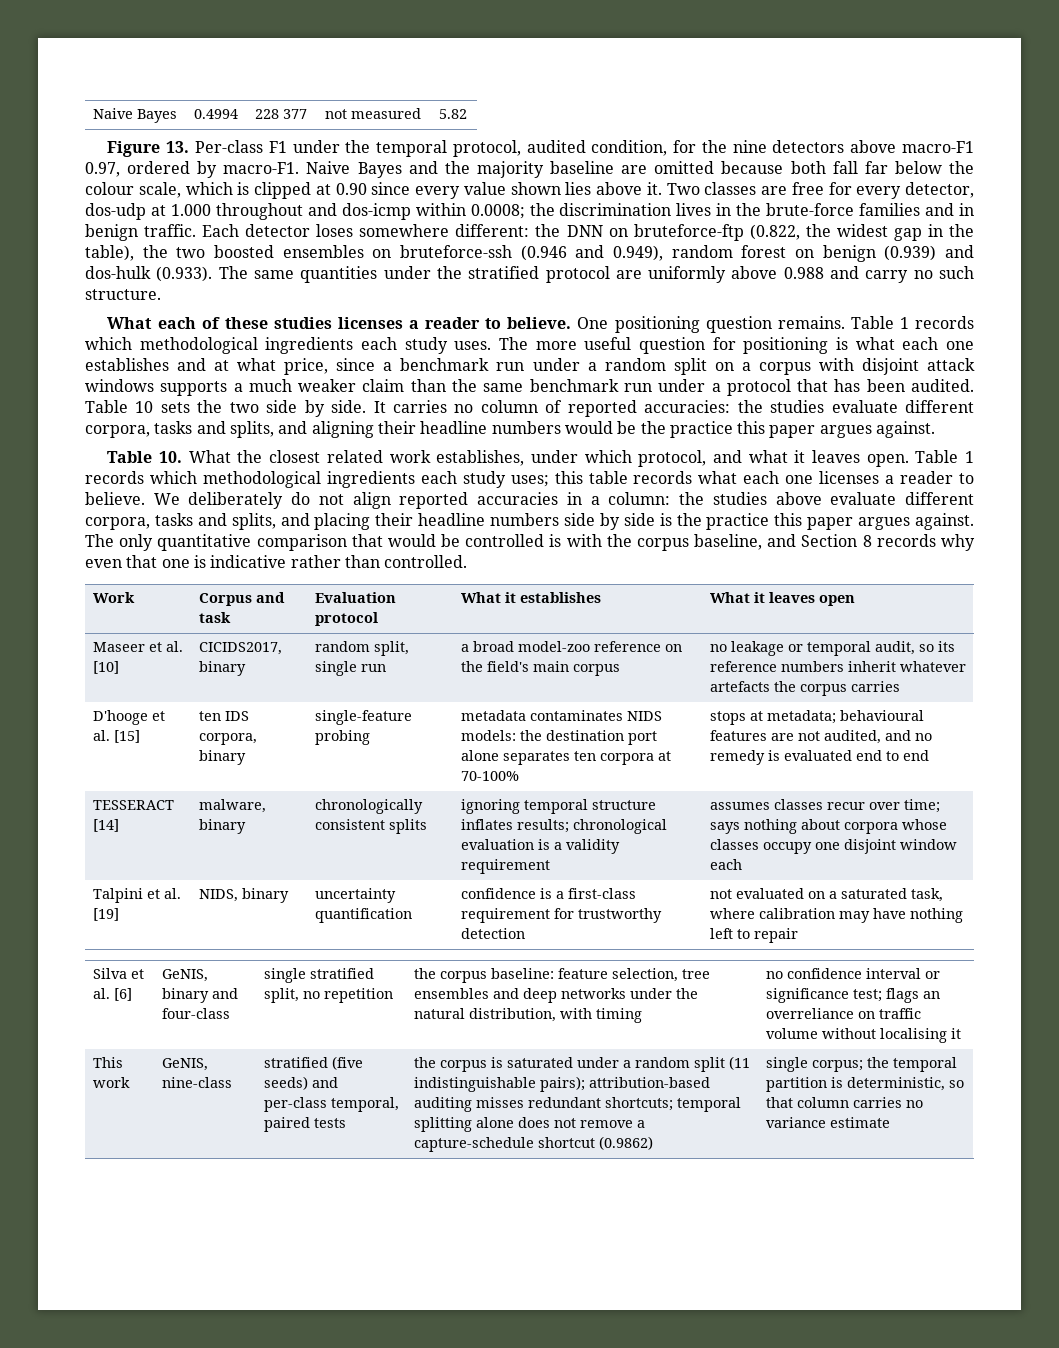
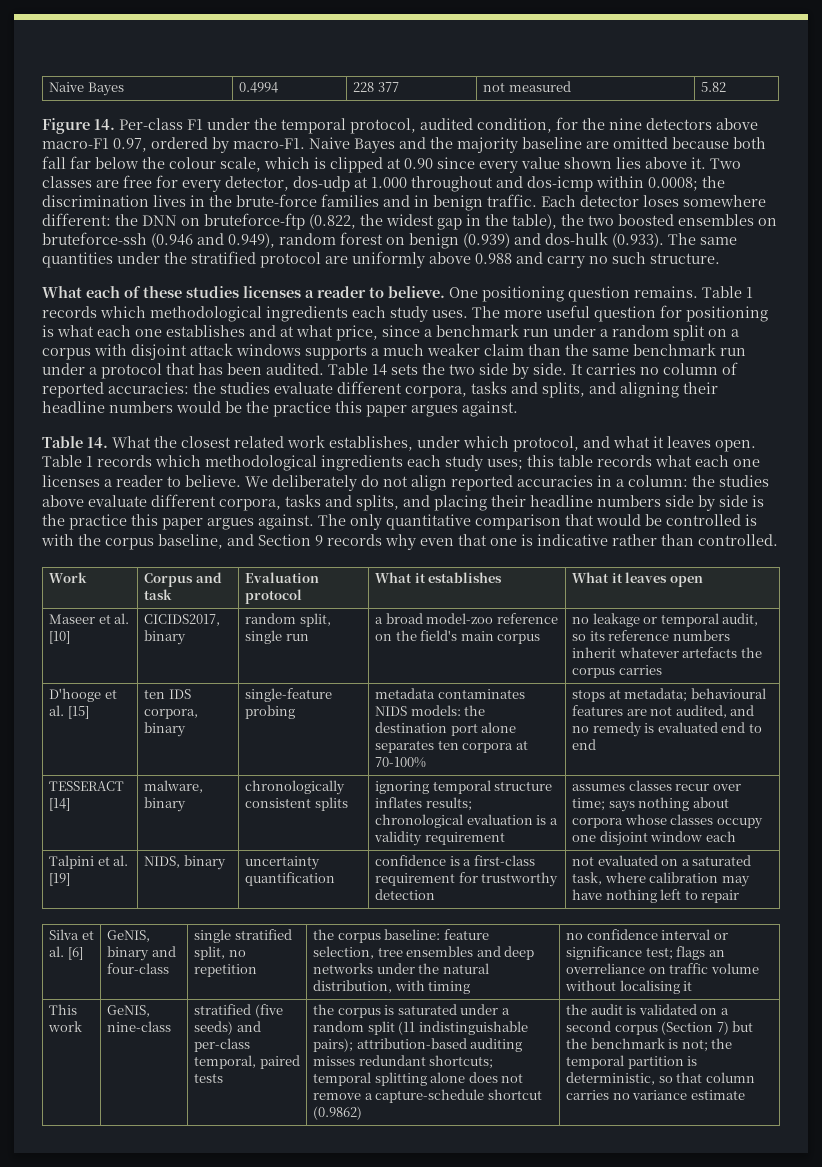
[166,141,190,153] 13. -> [94,119,115,130] 14.
[135,401,154,413] 10 -> [372,364,387,376] 14
[159,451,183,463] 10. -> [87,437,108,448] 14.
[862,535,872,547] 8 -> [315,535,323,546] 9
[765,1057,863,1072] single corpus; -> [566,1004,729,1015] [566,1021,754,1035] [566,1038,708,1052] the audit is validated on a second corpus (Section 7) but the benchmark is not;

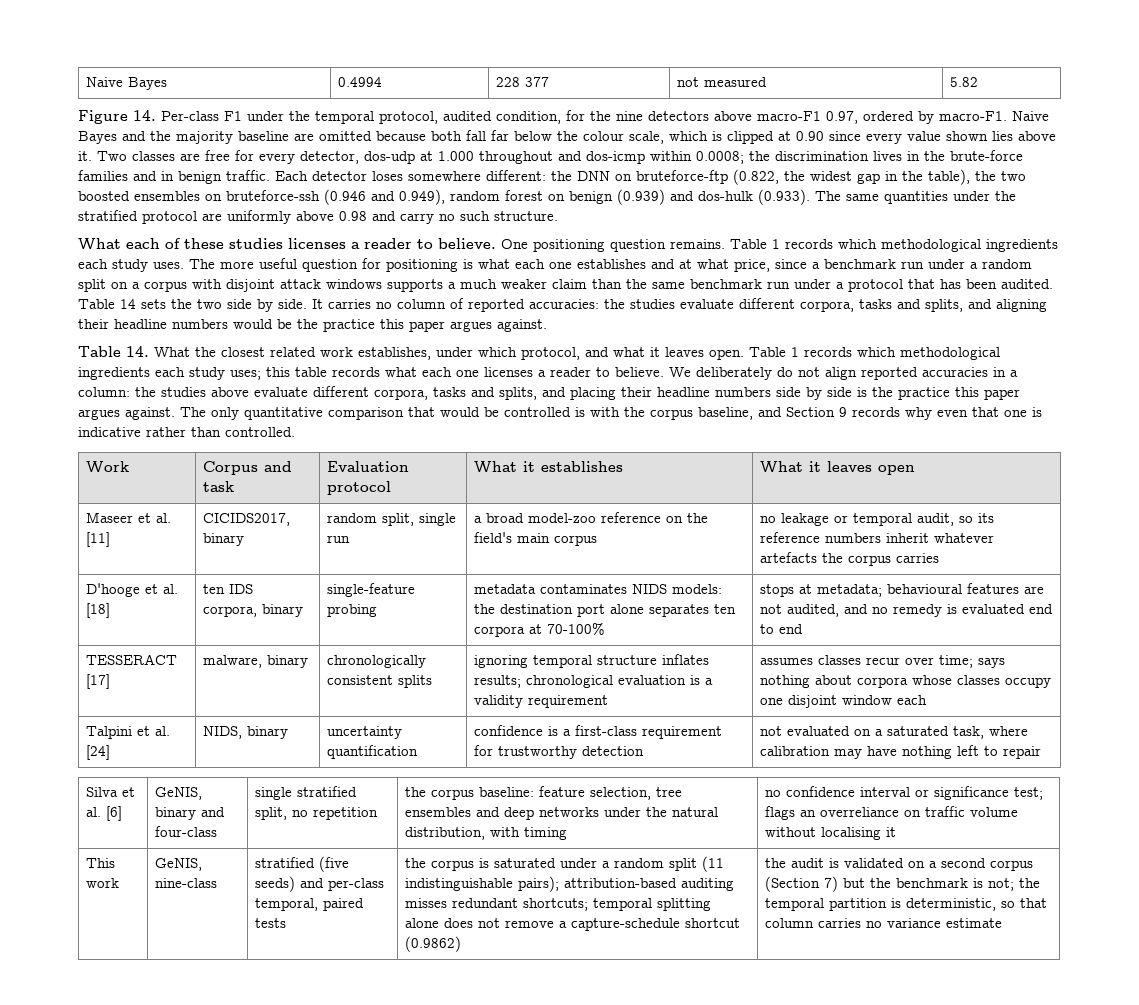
[475,253,512,264] 0.988 -> [339,211,367,221] 0.98
[49,631,71,644] [10] -> [86,532,111,547] [11]
[67,706,89,719] [15] -> [86,603,111,618] [18]
[49,798,71,811] [14] -> [86,674,111,689] [17]
[49,873,71,886] [19] -> [86,745,111,760] [24]

